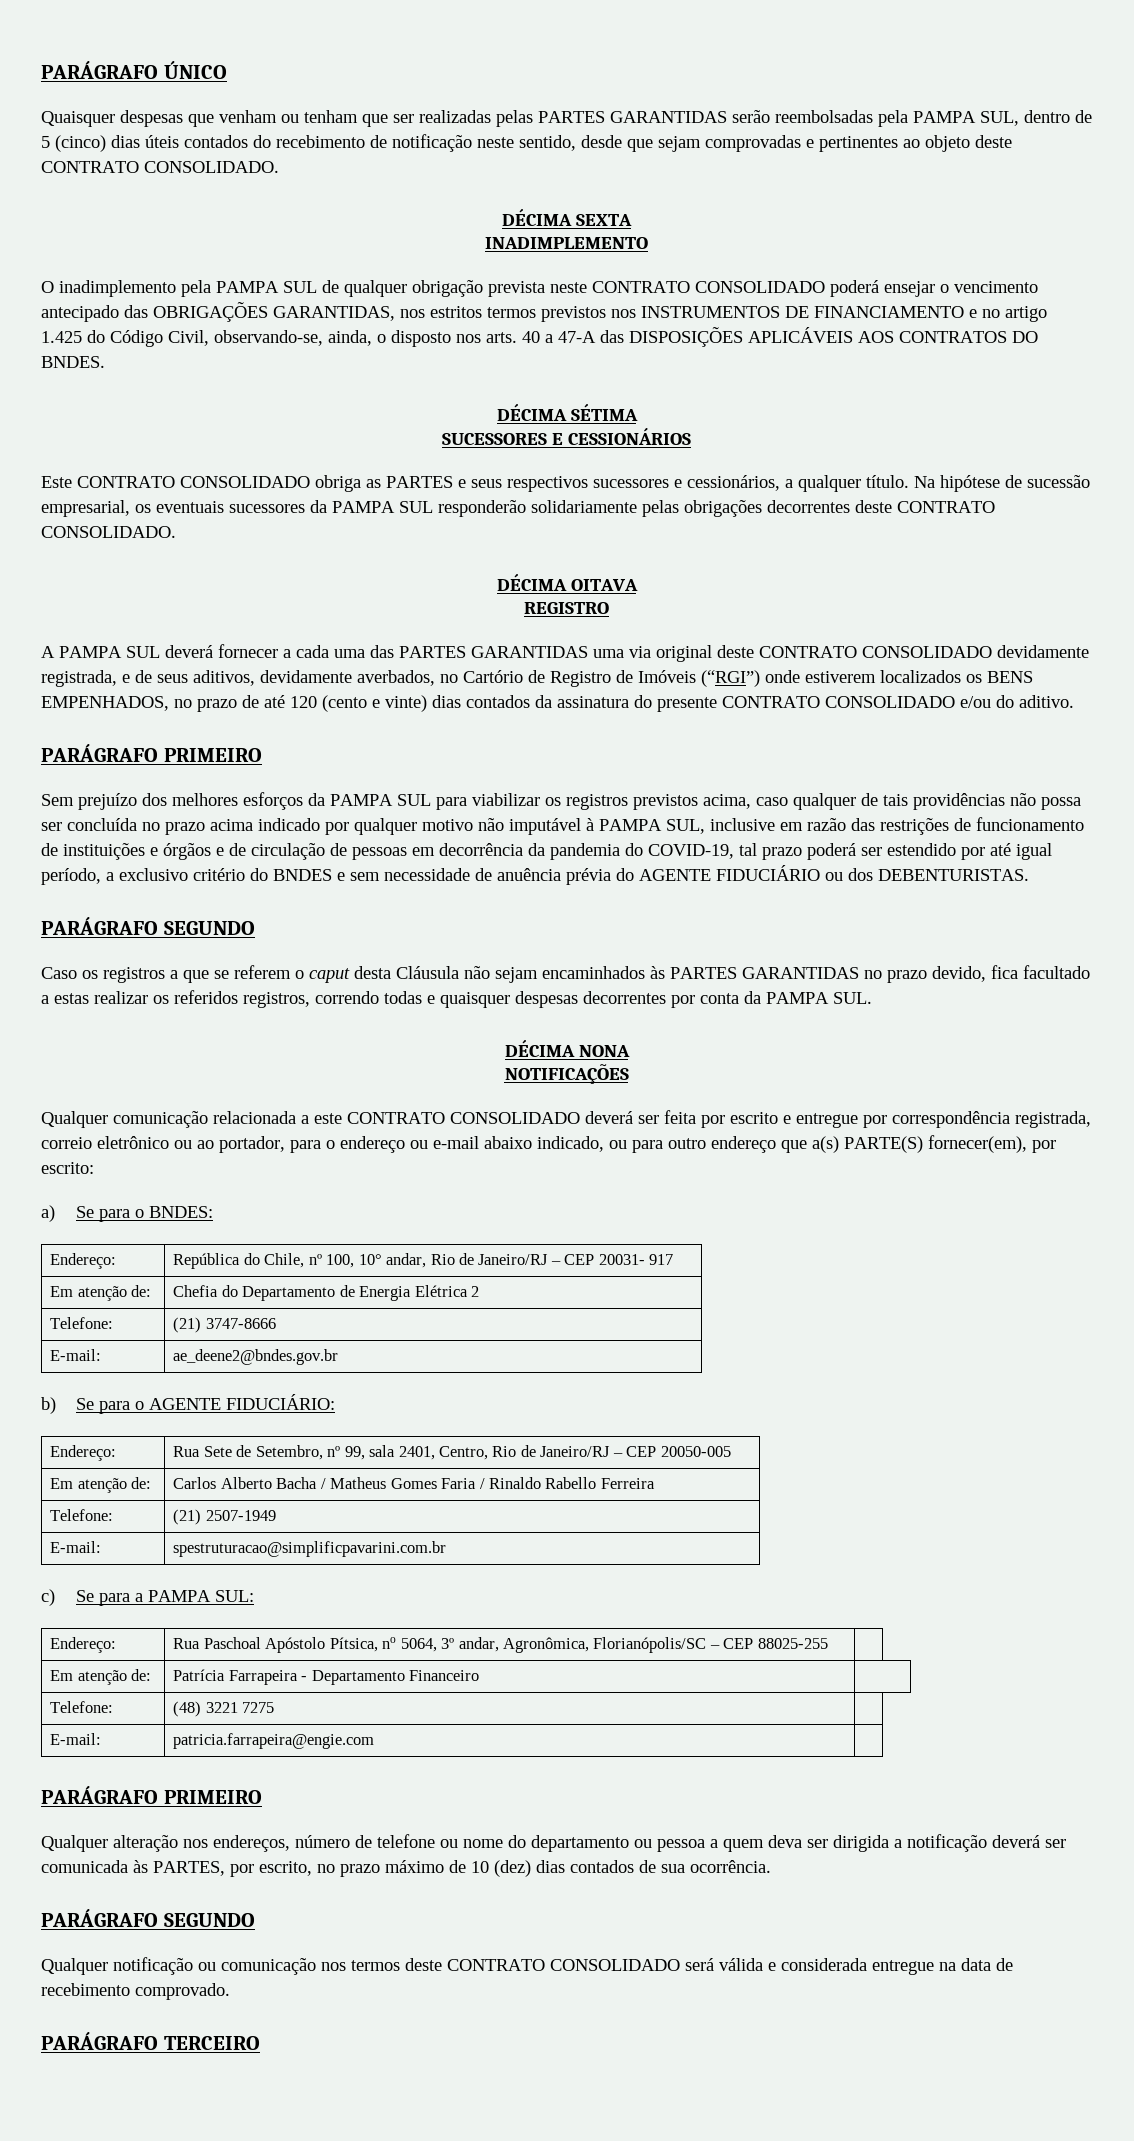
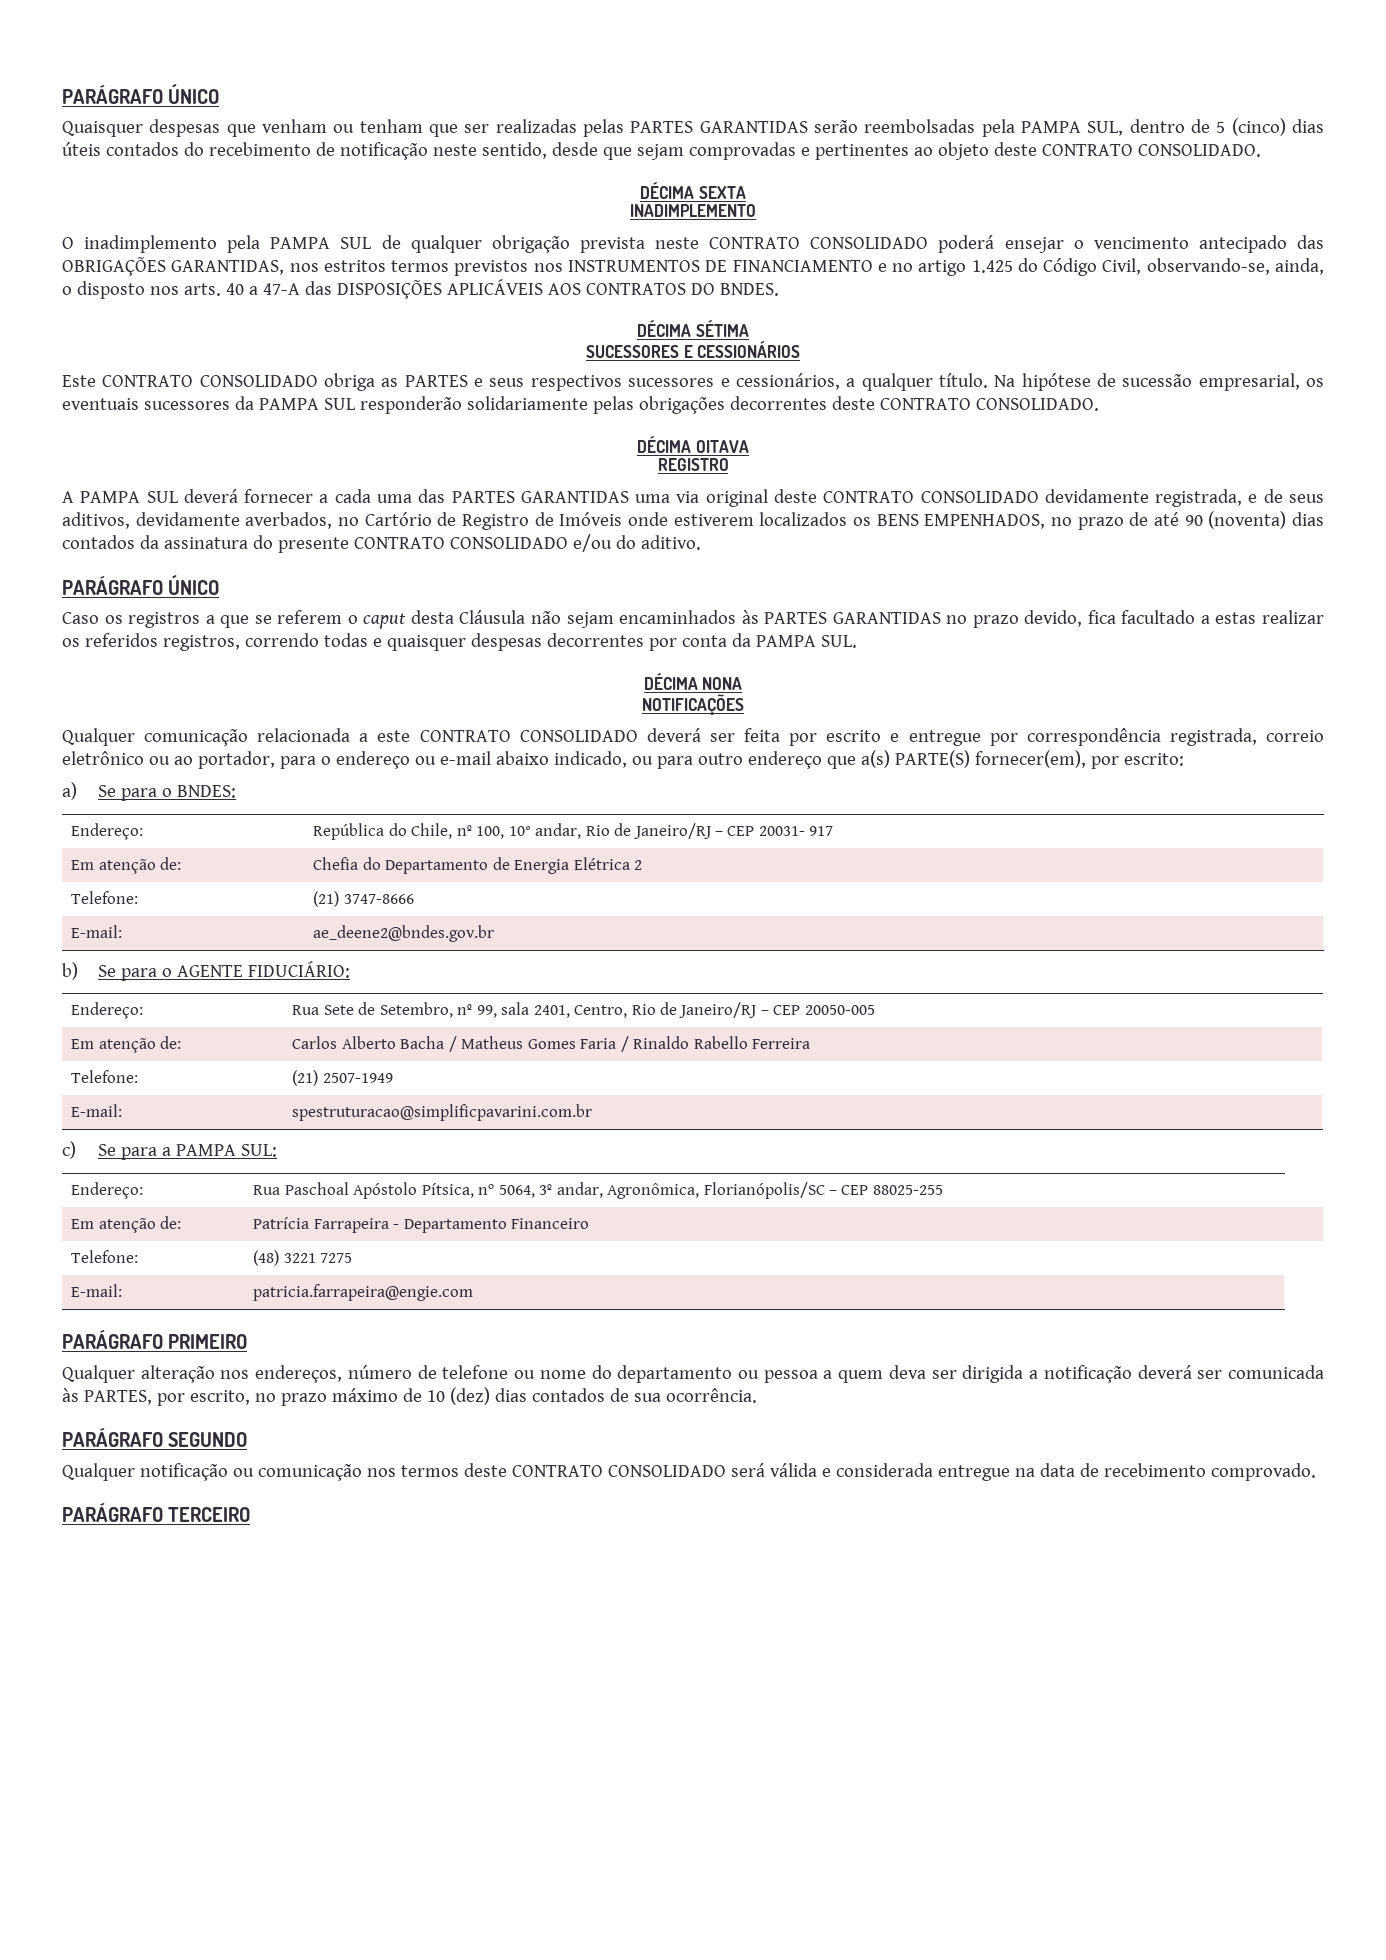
[701,670,760,687] (“RGI”) -> (623, 519) none
[290,695,427,712] 120 (cento e vinte) -> [1184,511,1287,529] 90 (noventa)
[163,748,262,762] [41,792,1081,810] [41,817,1084,835] [41,843,1052,860] [41,865,1029,885] [41,917,255,935] PRIMEIRO // Sem prejuízo dos melhores esforços da PAMPA SUL para viabilizar os registros previstos acima, caso qualquer de tais providências não possa ser concluída no prazo acima indicado por qualquer motivo não imputável à PAMPA SUL, inclusive em razão das restrições de funcionamento de instituições e órgãos e de circulação de pessoas em decorrência da pandemia do COVID-19, tal prazo poderá ser estendido por até igual período, a exclusivo critério do BNDES e sem necessidade de anuência prévia do AGENTE FIDUCIÁRIO ou dos DEBENTURISTAS. // PARÁGRAFO SEGUNDO -> [168,575,220,595] ÚNICO

